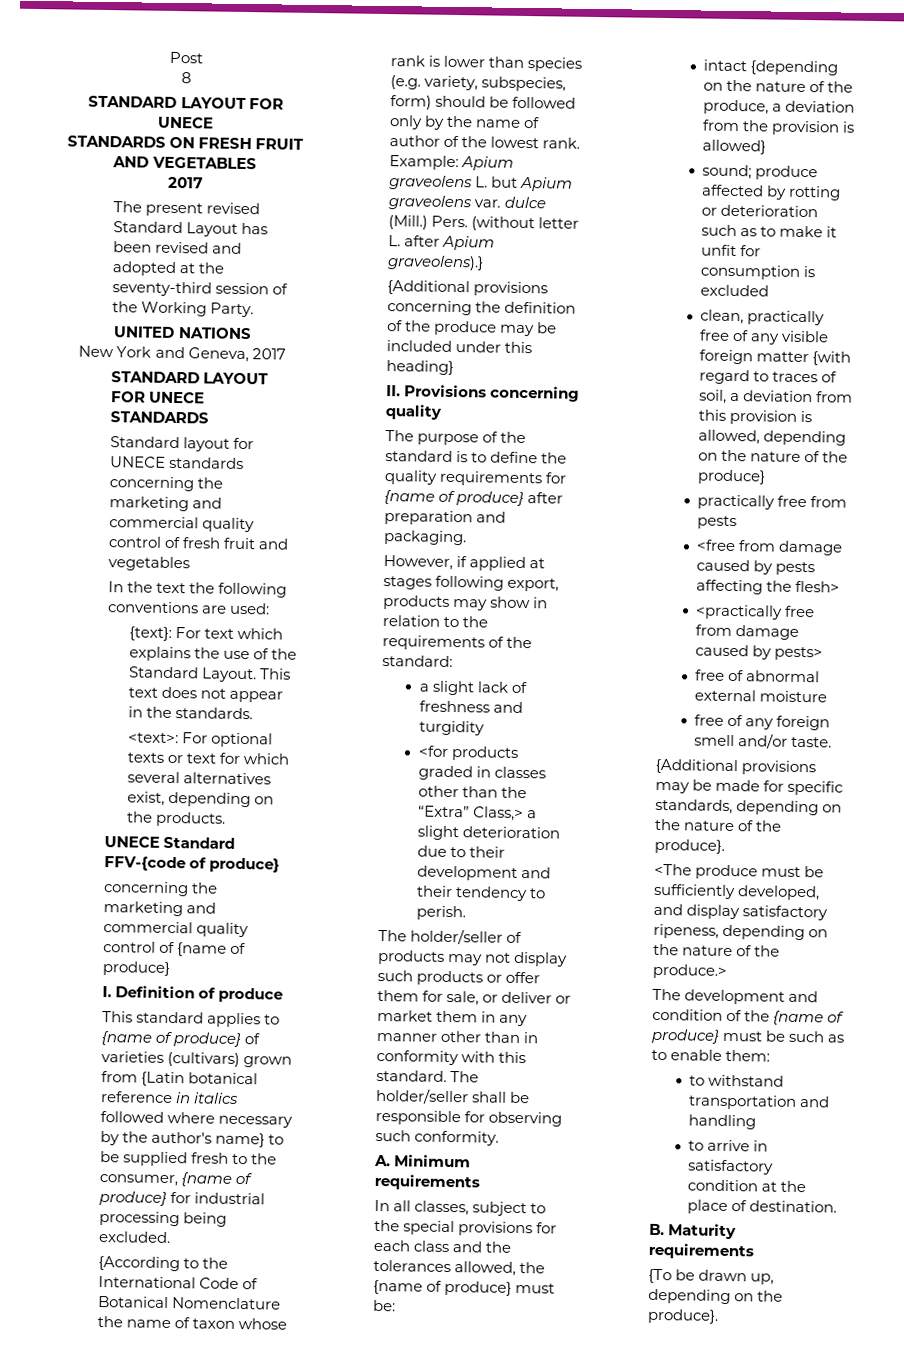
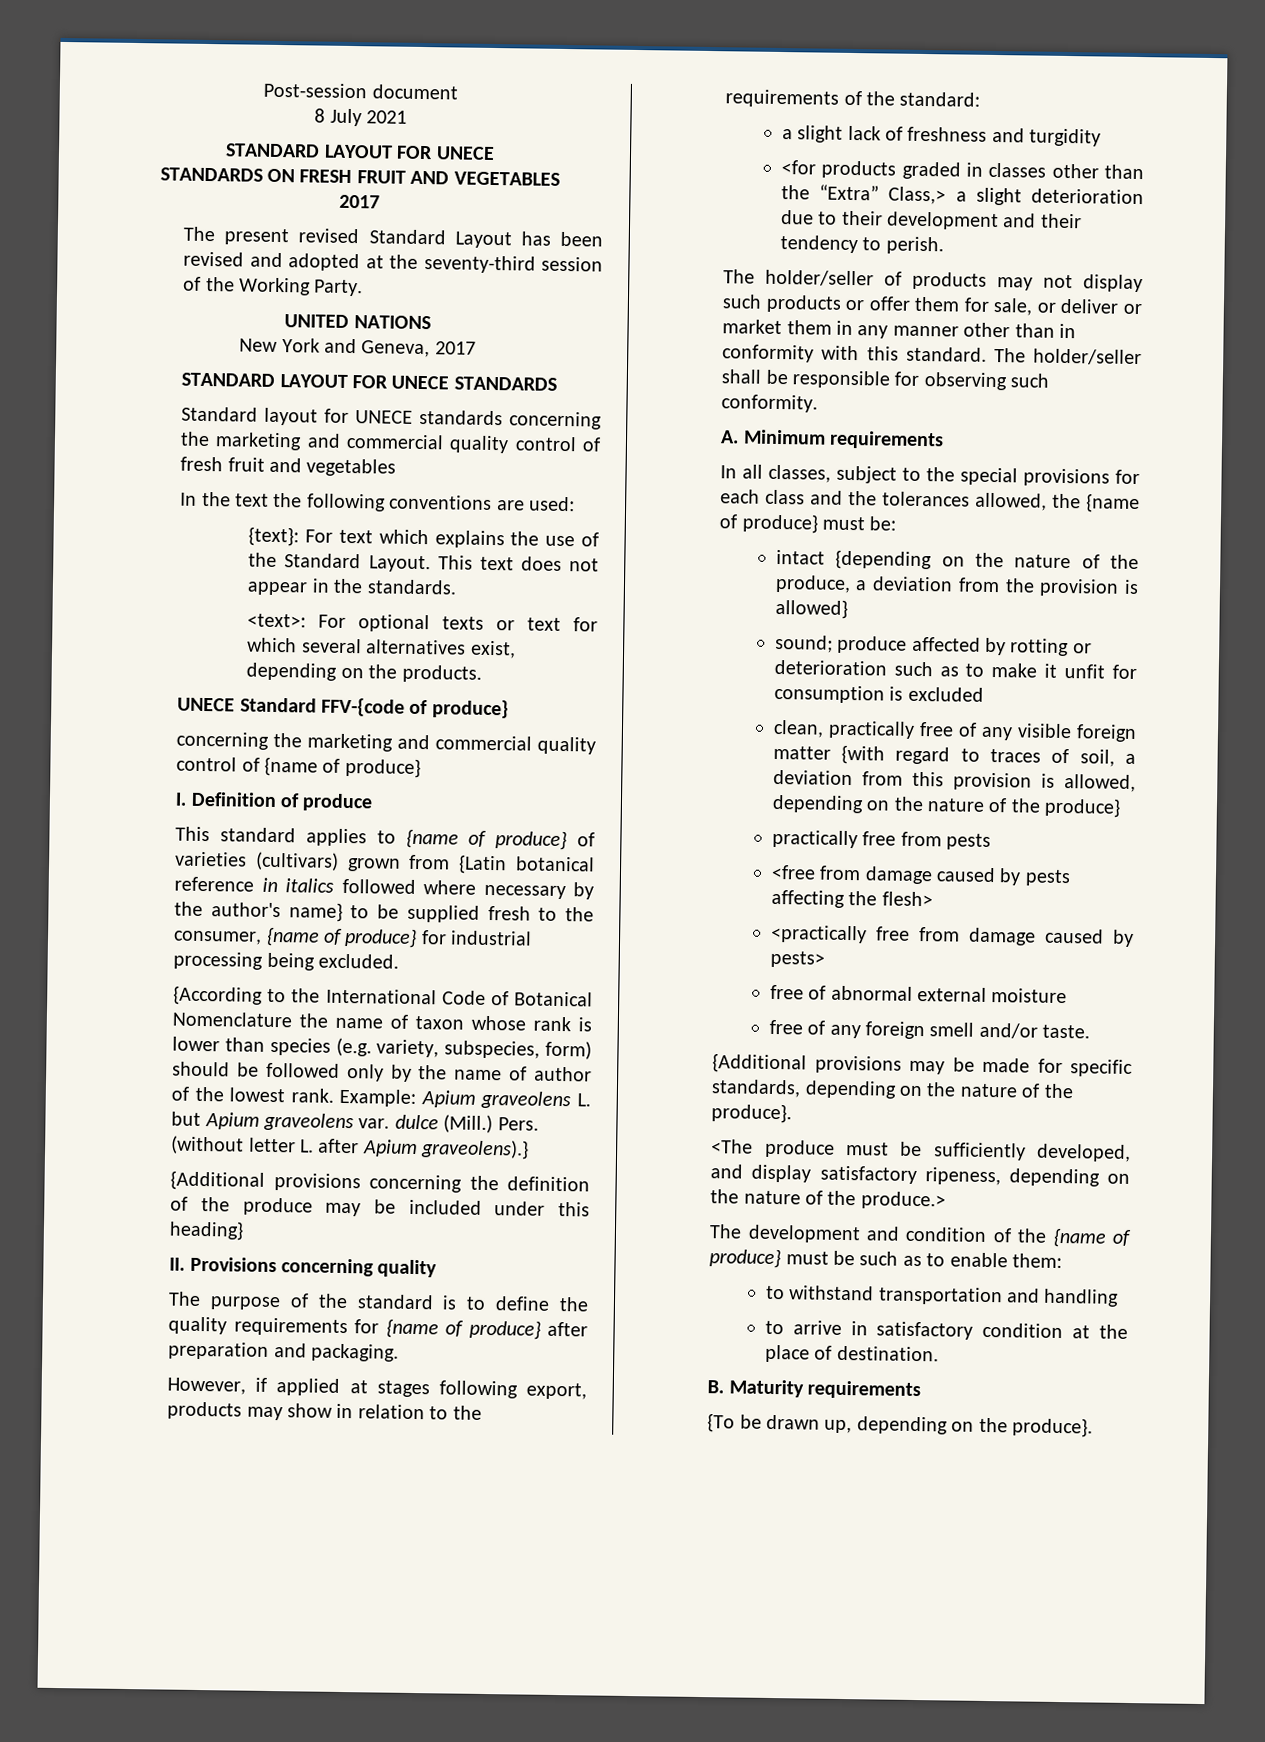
[169,51,203,64] Post -> [263,82,458,100] Post-session document
(192, 78) none -> [329,108,407,127] July 2021

